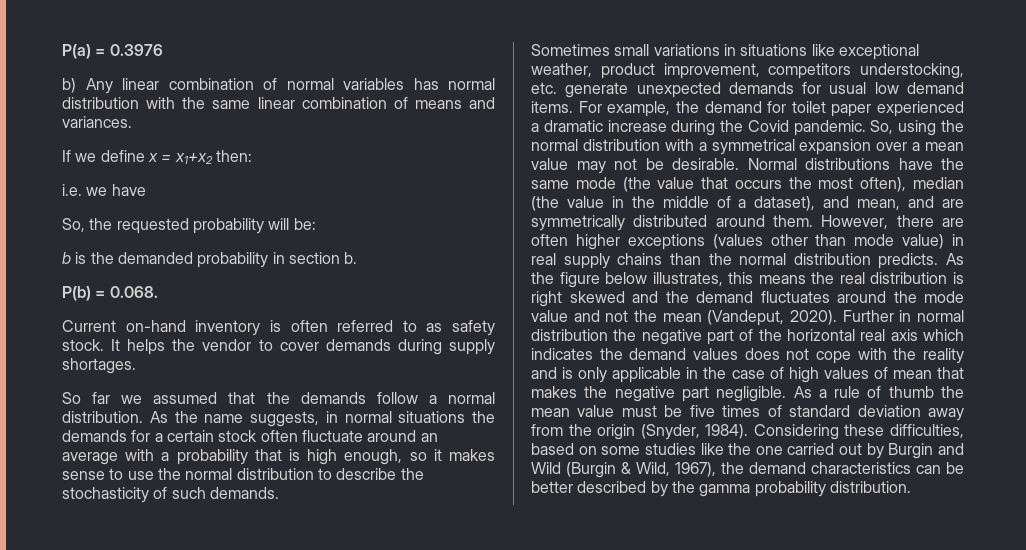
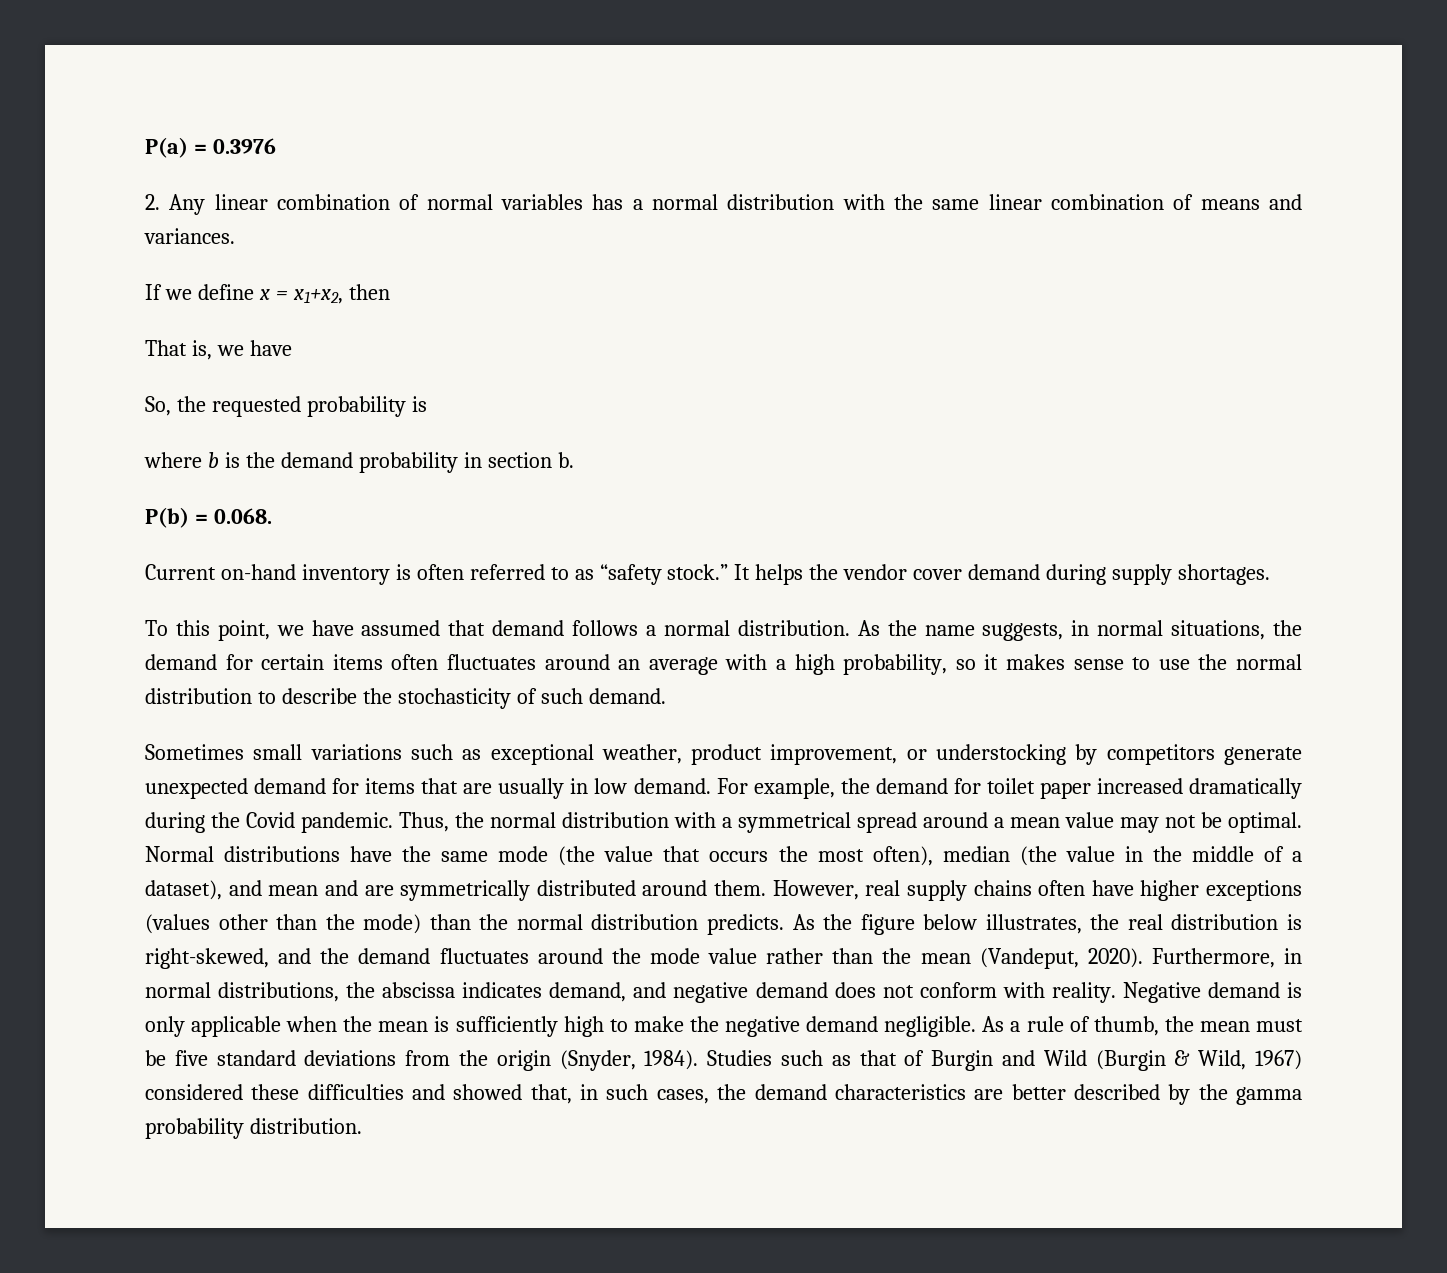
[62,78,76,93] b) -> [145,194,160,210] 2.
(439, 84) none -> [632,199,643,210] a
[174,150,252,164] [62,184,82,196] x1+x2 then: // i.e. -> [292,284,390,304] [145,340,212,360] x1+x2, then // That is,
[268,218,316,230] will be: // -> [411,396,427,412] [144,452,202,468] is // where
[117,252,193,264] demanded -> [280,452,353,468] demand
[452,320,495,336] [62,339,104,351] safety stock. -> [599,564,729,585] “safety stock.”
[258,339,391,351] to cover demands -> [913,564,1041,580] cover demand
[62,392,418,404] So far we assumed that the demands follow -> [145,620,639,641] To this point, we have assumed that demand follows
[398,411,495,423] [62,430,363,442] situations the demands for a certain stock often fluctuate -> [1171,620,1303,640] [145,654,536,670] situations, the demand for certain items often fluctuates
[176,449,403,465] probability that is high enough, -> [794,654,948,675] high probability,
[209,487,279,499] demands. -> [588,688,666,704] demand.
[723,44,835,56] in situations like -> [410,744,482,760] such as
[768,63,964,79] [531,82,964,98] [531,101,573,113] competitors understocking, etc. generate unexpected demands for usual low demand items. -> [906,744,1302,765] [145,778,711,799] or understocking by competitors generate unexpected demand for items that are usually in low demand.
[877,101,964,117] [531,120,667,132] experienced a dramatic increase -> [1096,778,1302,799] increased dramatically
[870,120,937,136] So, using -> [399,812,449,832] Thus,
[799,139,908,155] expansion over -> [857,812,988,833] spread around
[672,158,739,170] desirable. -> [1228,812,1302,833] optimal.
[857,199,901,210] mean, -> [268,885,319,896] mean
[896,215,964,227] [531,234,568,246] there are often -> [865,880,1134,901] real supply chains often have
[854,234,964,249] [531,253,663,269] mode value) in real supply chains -> [325,914,422,934] the mode)
[728,272,806,284] this means -> (1082, 924) none
[531,291,625,307] right skewed -> [145,948,269,969] right-skewed,
[573,310,629,322] and not -> [766,948,874,964] rather than
[842,310,964,322] [531,329,964,345] [531,348,964,364] [531,367,964,383] [531,386,709,402] Further in normal distribution the negative part of the horizontal real axis which indicates the demand values does not cope with the reality and is only applicable in the case of high values of mean that makes the negative part -> [1151,948,1302,968] [145,982,1302,1003] [145,1016,879,1037] Furthermore, in normal distributions, the abscissa indicates demand, and negative demand does not conform with reality. Negative demand is only applicable when the mean is sufficiently high to make the negative demand
[888,386,965,398] [531,405,615,417] thumb the mean value -> [1093,1016,1250,1036] thumb, the mean
[722,405,964,421] times of standard deviation away -> [216,1050,397,1066] standard deviations
[753,424,964,440] [531,443,884,459] Considering these difficulties, based on some studies like the one carried out by -> [707,1050,925,1066] Studies such as that of
[675,462,716,477] 1967), -> [1254,1050,1302,1070] [145,1084,709,1104] 1967) considered these difficulties and showed that, in such cases,
[916,462,964,474] can be -> [974,1089,1004,1100] are

